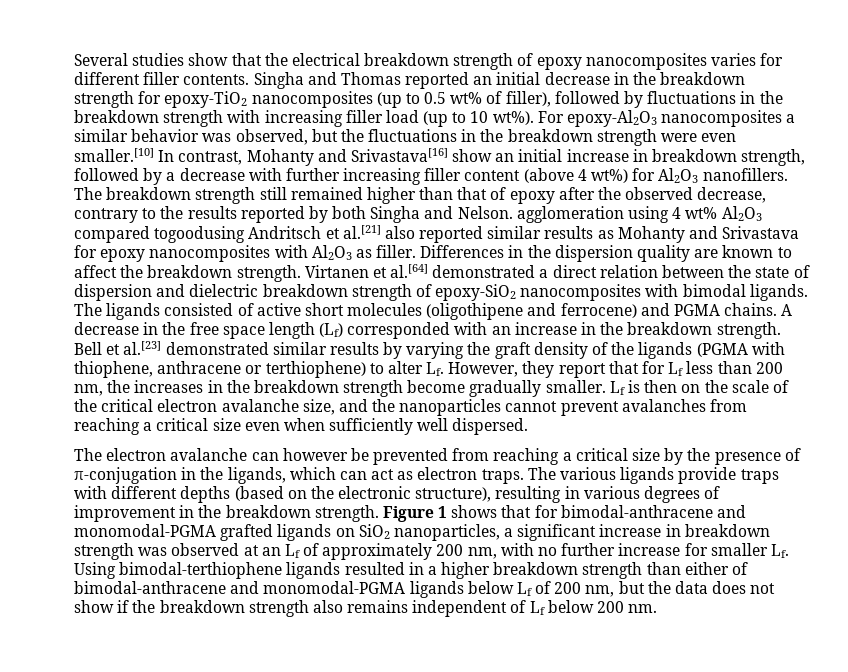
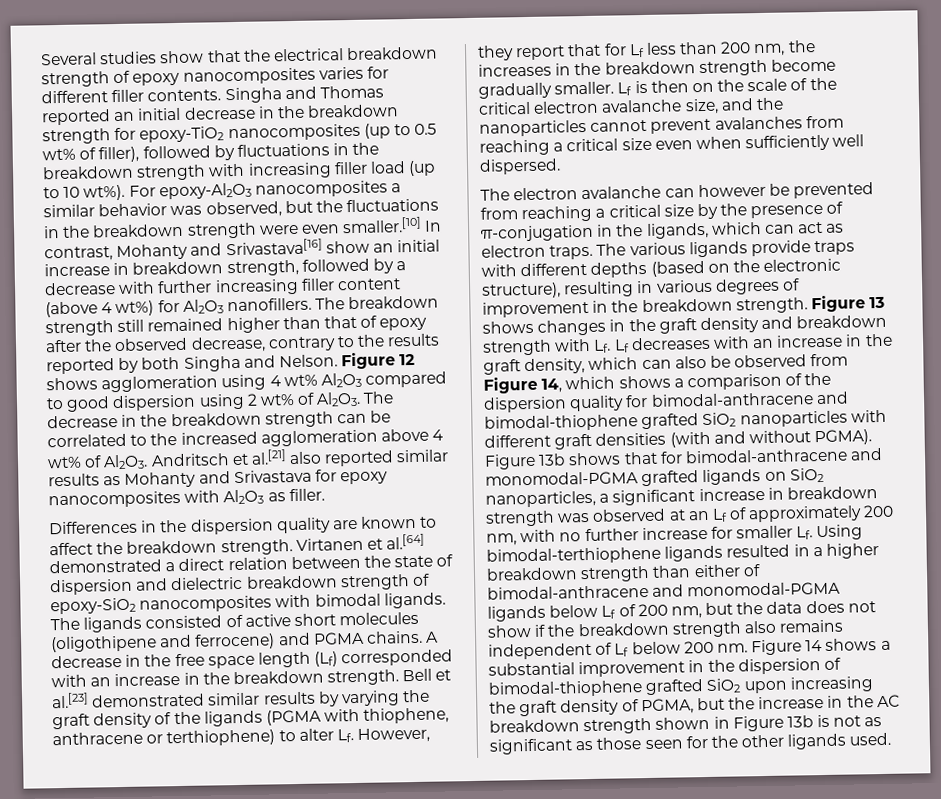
(513, 212) none -> [341,352,416,370] [46,377,98,391] Figure 12 shows
[154,226,246,243] togoodusing -> [46,391,395,412] [47,410,392,429] [47,428,445,448] [47,454,149,470] to good dispersion using 2 wt% of Al2O3. The decrease in the breakdown strength can be correlated to the increased agglomeration above 4 wt% of Al2O3.
(417, 251) none -> (325, 495) //
[438,506,448,518] 1 -> [869,296,886,309] [482,314,888,336] [482,333,893,356] [483,353,849,375] [483,372,832,394] [483,391,849,413] [484,409,887,432] [484,429,873,450] [484,453,567,470] 13 shows changes in the graft density and breakdown strength with Lf. Lf decreases with an increase in the graft density, which can also be observed from Figure 14, which shows a comparison of the dispersion quality for bimodal-anthracene and bimodal-thiophene grafted SiO2 nanoparticles with different graft densities (with and without PGMA). Figure 13b
(658, 608) none -> [751,638,891,656] [488,657,841,678] [488,676,874,698] [489,694,900,717] [489,714,883,735] [489,732,892,755] Figure 14 shows a substantial improvement in the dispersion of bimodal-thiophene grafted SiO2 upon increasing the graft density of PGMA, but the increase in the AC breakdown strength shown in Figure 13b is not as significant as those seen for the other ligands used.

